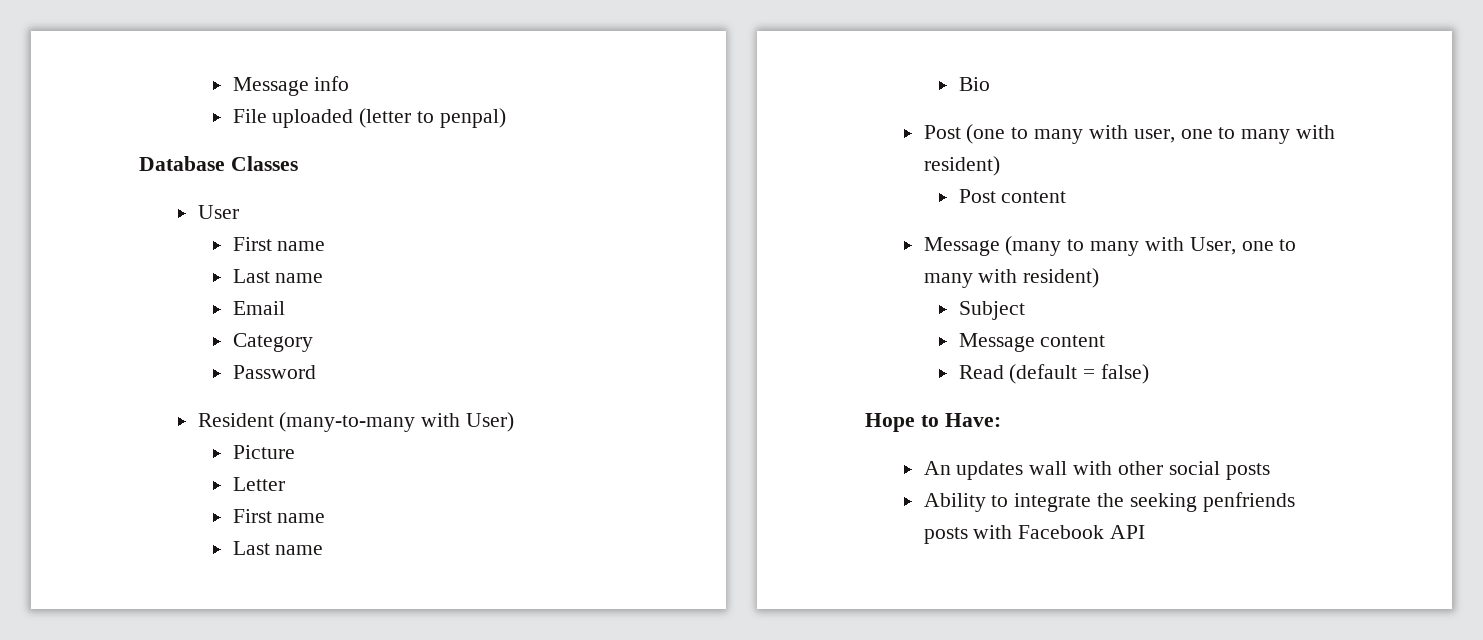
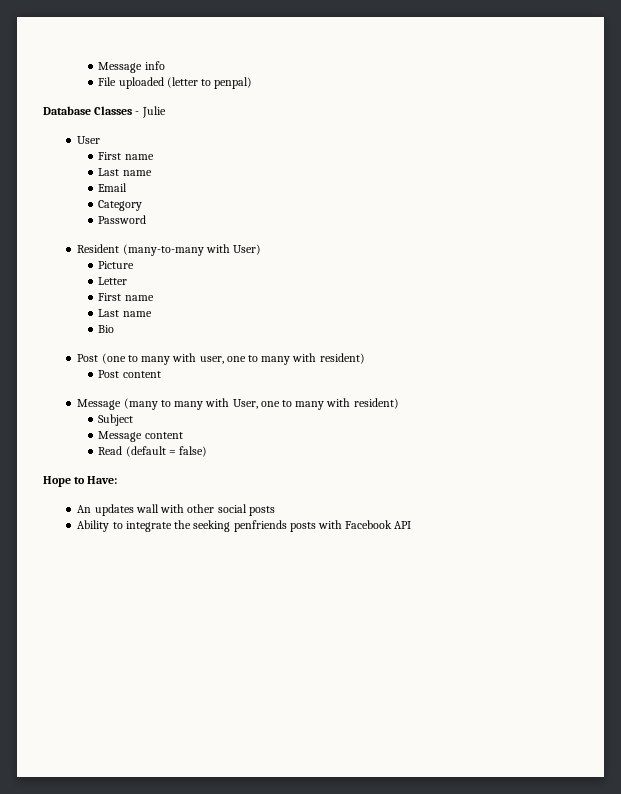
(298, 163) none -> [135,106,166,118] - Julie

